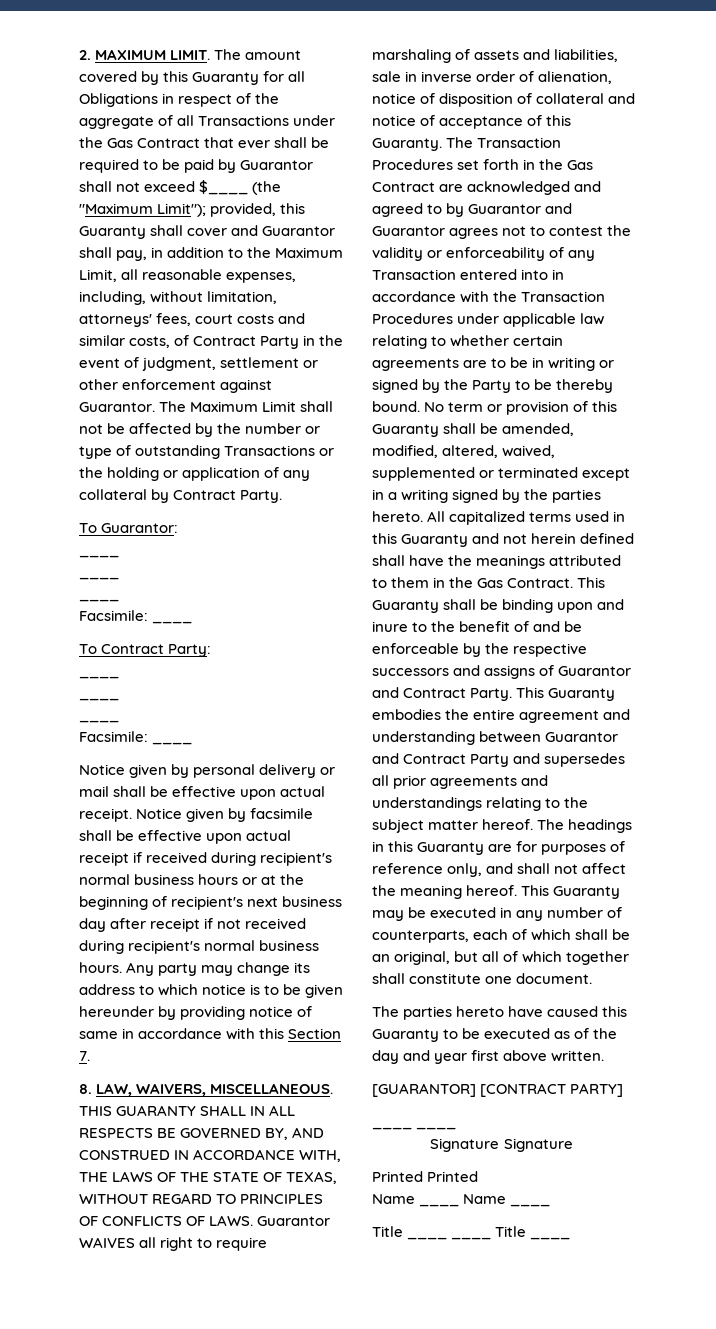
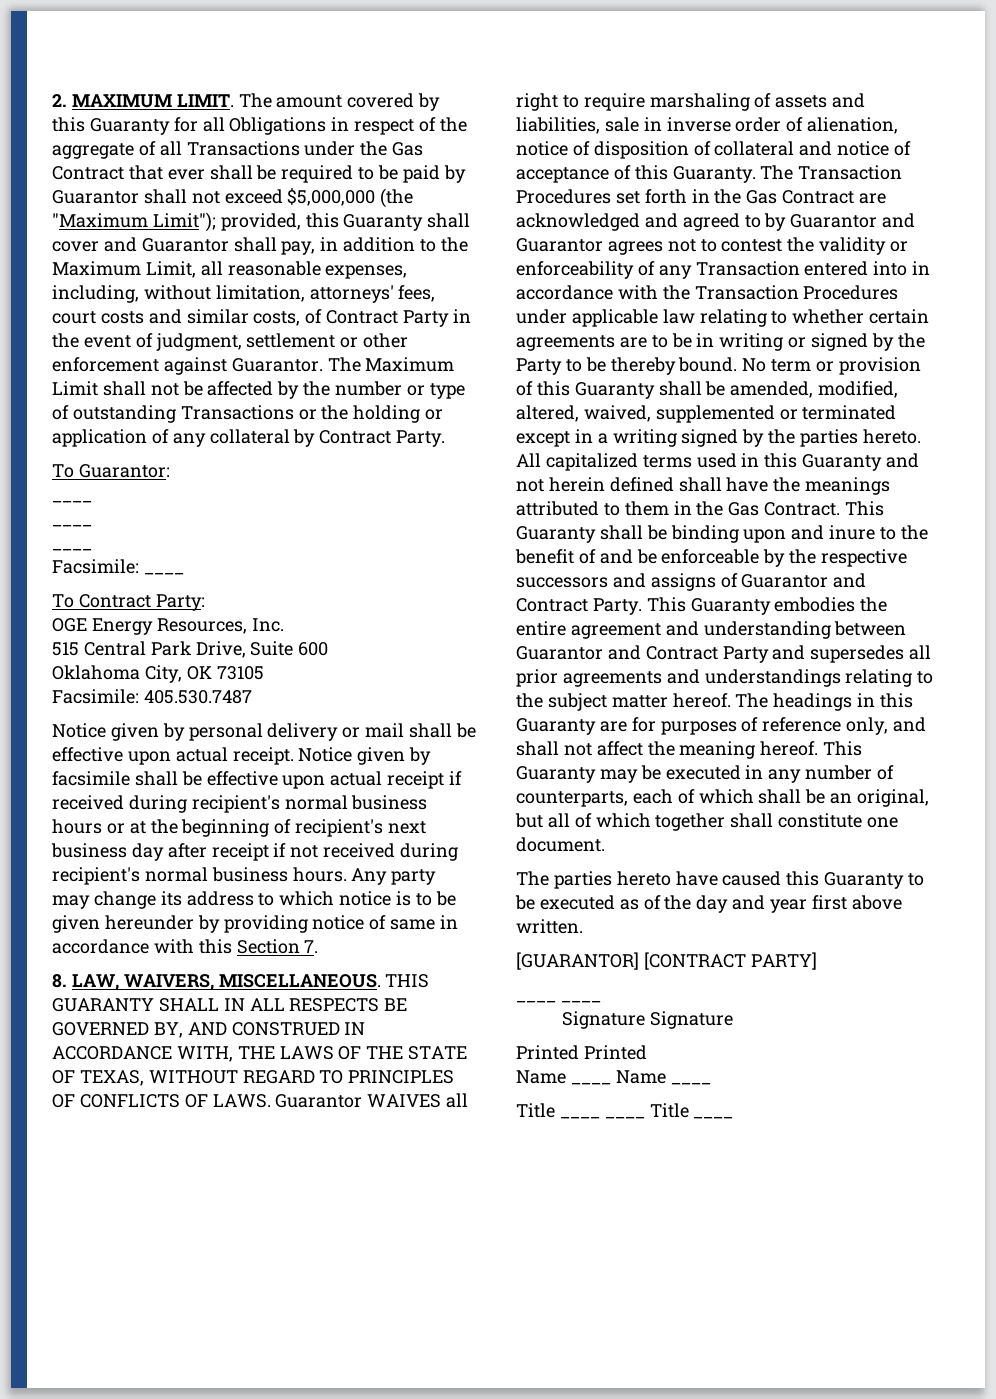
[199,180,249,195] $____ -> [287,188,376,206] $5,000,000
[79,676,119,679] [79,698,119,701] [79,720,119,723] [79,731,148,742] [152,742,193,745] ____ // ____ // ____ // Facsimile: ____ -> [52,618,284,635] [52,641,329,658] [52,665,264,683] [52,689,252,704] OGE Energy Resources, Inc. // 515 Central Park Drive, Suite 600 // Oklahoma City, OK 73105 // Facsimile: 405.530.7487

